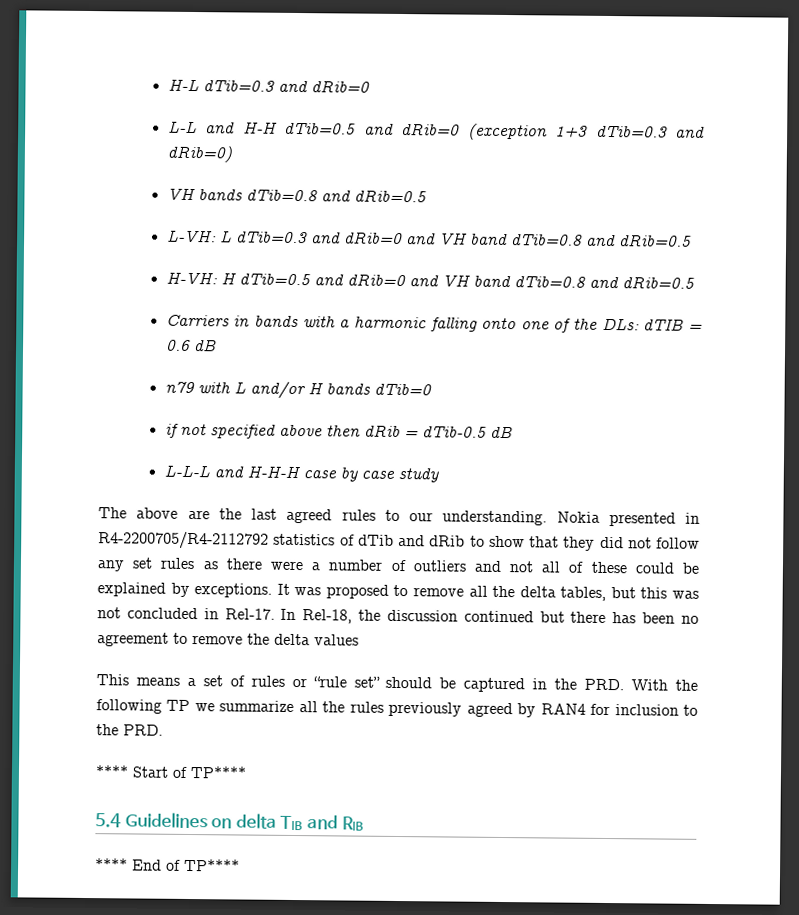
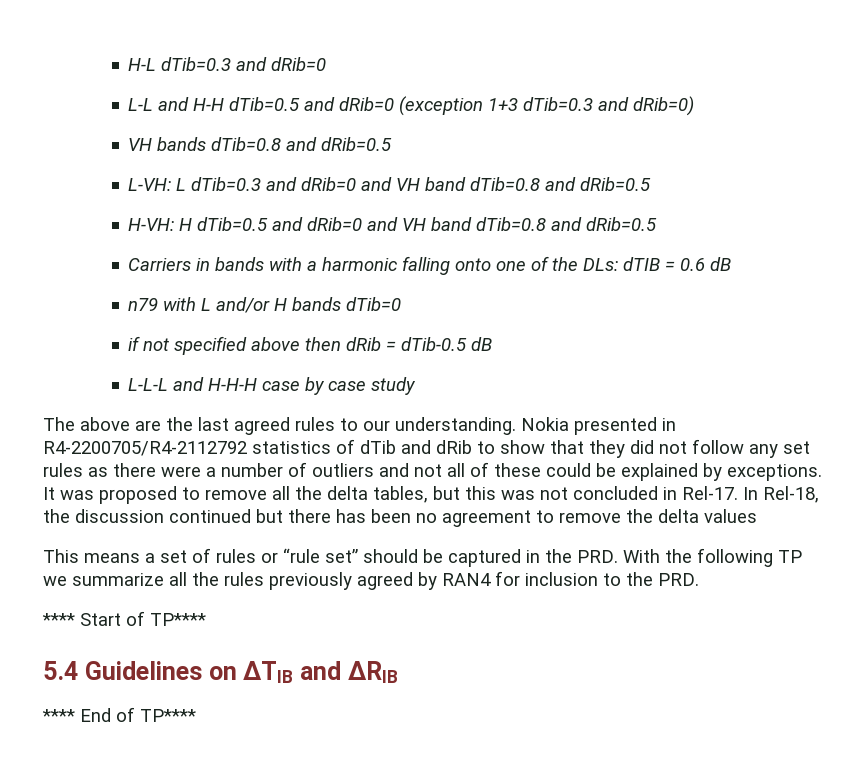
[235,813,364,831] delta TIB and RIB -> [243,661,398,683] ΔTIB and ΔRIB

